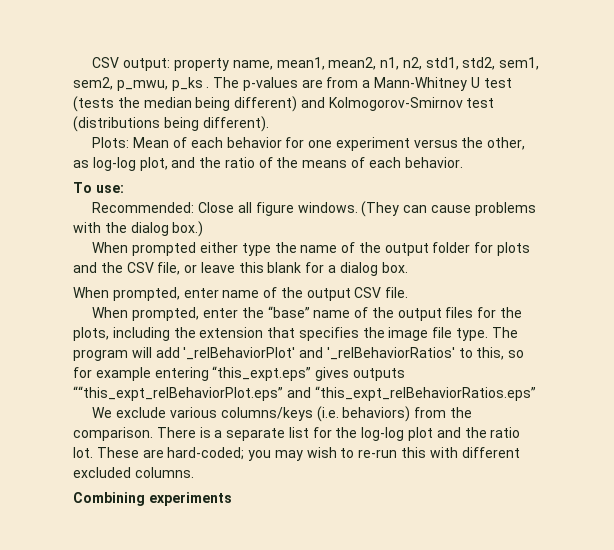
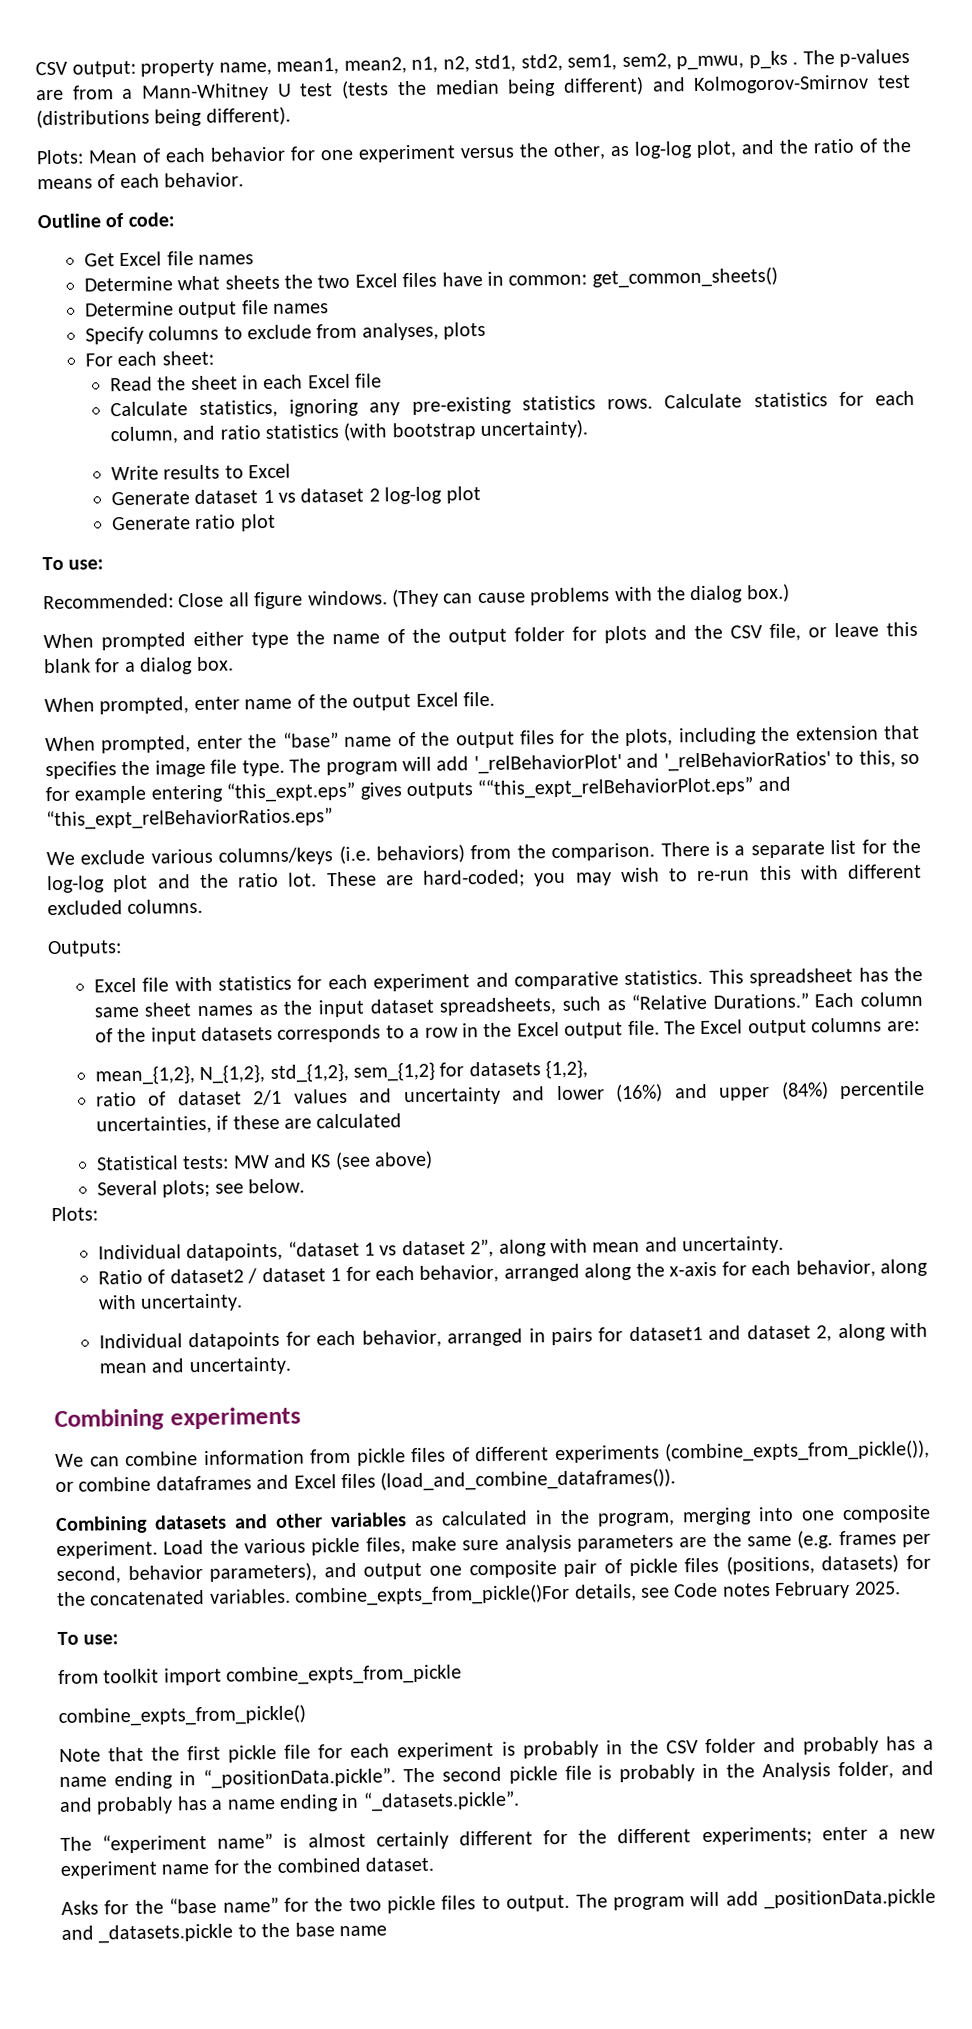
(463, 162) none -> [37,212,175,229] [83,251,255,267] [83,266,778,292] [84,299,330,319] [84,321,487,345] [84,350,214,367] [109,373,383,392] [109,390,916,418] [109,419,589,445] [110,463,291,481] [110,486,481,506] [111,513,276,532] // Outline of code: // Get Excel file names // Determine what sheets the two Excel files have in common: get_common_sheets() // Determine output file names // Specify columns to exclude from analyses, plots // For each sheet: // Read the sheet in each Excel file // Calculate statistics, ignoring any pre-existing statistics rows. Calculate statistics for each column, and ratio statistics (with bootstrap uncertainty). // Write results to Excel // Generate dataset 1 vs dataset 2 log-log plot // Generate ratio plot
[354,287,382,298] CSV -> [415,692,459,707] Excel
[73,492,232,506] Combining experiments -> [47,940,122,958] [93,966,923,993] [93,991,923,1018] [94,1017,920,1045] [94,1059,589,1086] [95,1080,926,1107] [95,1113,403,1135] [95,1150,434,1171] [96,1178,306,1198] [51,1206,98,1222] [97,1235,785,1262] [97,1258,928,1285] [97,1293,244,1312] [98,1322,929,1351] [98,1356,291,1376] [54,1406,301,1432] [55,1439,930,1468] [55,1468,677,1493] [55,1504,931,1535] [56,1530,932,1560] [56,1554,931,1585] [57,1580,901,1607] [57,1631,120,1646] [58,1664,463,1686] [58,1704,306,1728] [59,1736,934,1763] [59,1760,935,1790] [59,1790,520,1815] [60,1826,937,1854] [60,1856,434,1880] [61,1888,936,1916] [61,1922,387,1944] Outputs: // Excel file with statistics for each experiment and comparative statistics. This spreadsheet has the same sheet names as the input dataset spreadsheets, such as “Relative Durations.” Each column of the input datasets corresponds to a row in the Excel output file. The Excel output columns are: // mean_{1,2}, N_{1,2}, std_{1,2}, sem_{1,2} for datasets {1,2}, // ratio of dataset 2/1 values and uncertainty and lower (16%) and upper (84%) percentile uncertainties, if these are calculated // Statistical tests: MW and KS (see above) // Several plots; see below. // Plots: // Individual datapoints, “dataset 1 vs dataset 2”, along with mean and uncertainty. // Ratio of dataset2 / dataset 1 for each behavior, arranged along the x-axis for each behavior, along with uncertainty. // Individual datapoints for each behavior, arranged in pairs for dataset1 and dataset 2, along with mean and uncertainty. // Combining experiments // We can combine information from pickle files of different experiments (combine_expts_from_pickle()), or combine dataframes and Excel files (load_and_combine_dataframes()). // Combining datasets and other variables as calculated in the program, merging into one composite experiment. Load the various pickle files, make sure analysis parameters are the same (e.g. frames per second, behavior parameters), and output one composite pair of pickle files (positions, datasets) for the concatenated variables. combine_expts_from_pickle()For details, see Code notes February 2025. // To use: // from toolkit import combine_expts_from_pickle // combine_expts_from_pickle() // Note that the first pickle file for each experiment is probably in the CSV folder and probably has a name ending in “_positionData.pickle”. The second pickle file is probably in the Analysis folder, and and probably has a name ending in “_datasets.pickle”. // The “experiment name” is almost certainly different for the different experiments; enter a new experiment name for the combined dataset. // Asks for the “base name” for the two pickle files to output. The program will add _positionData.pickle and _datasets.pickle to the base name

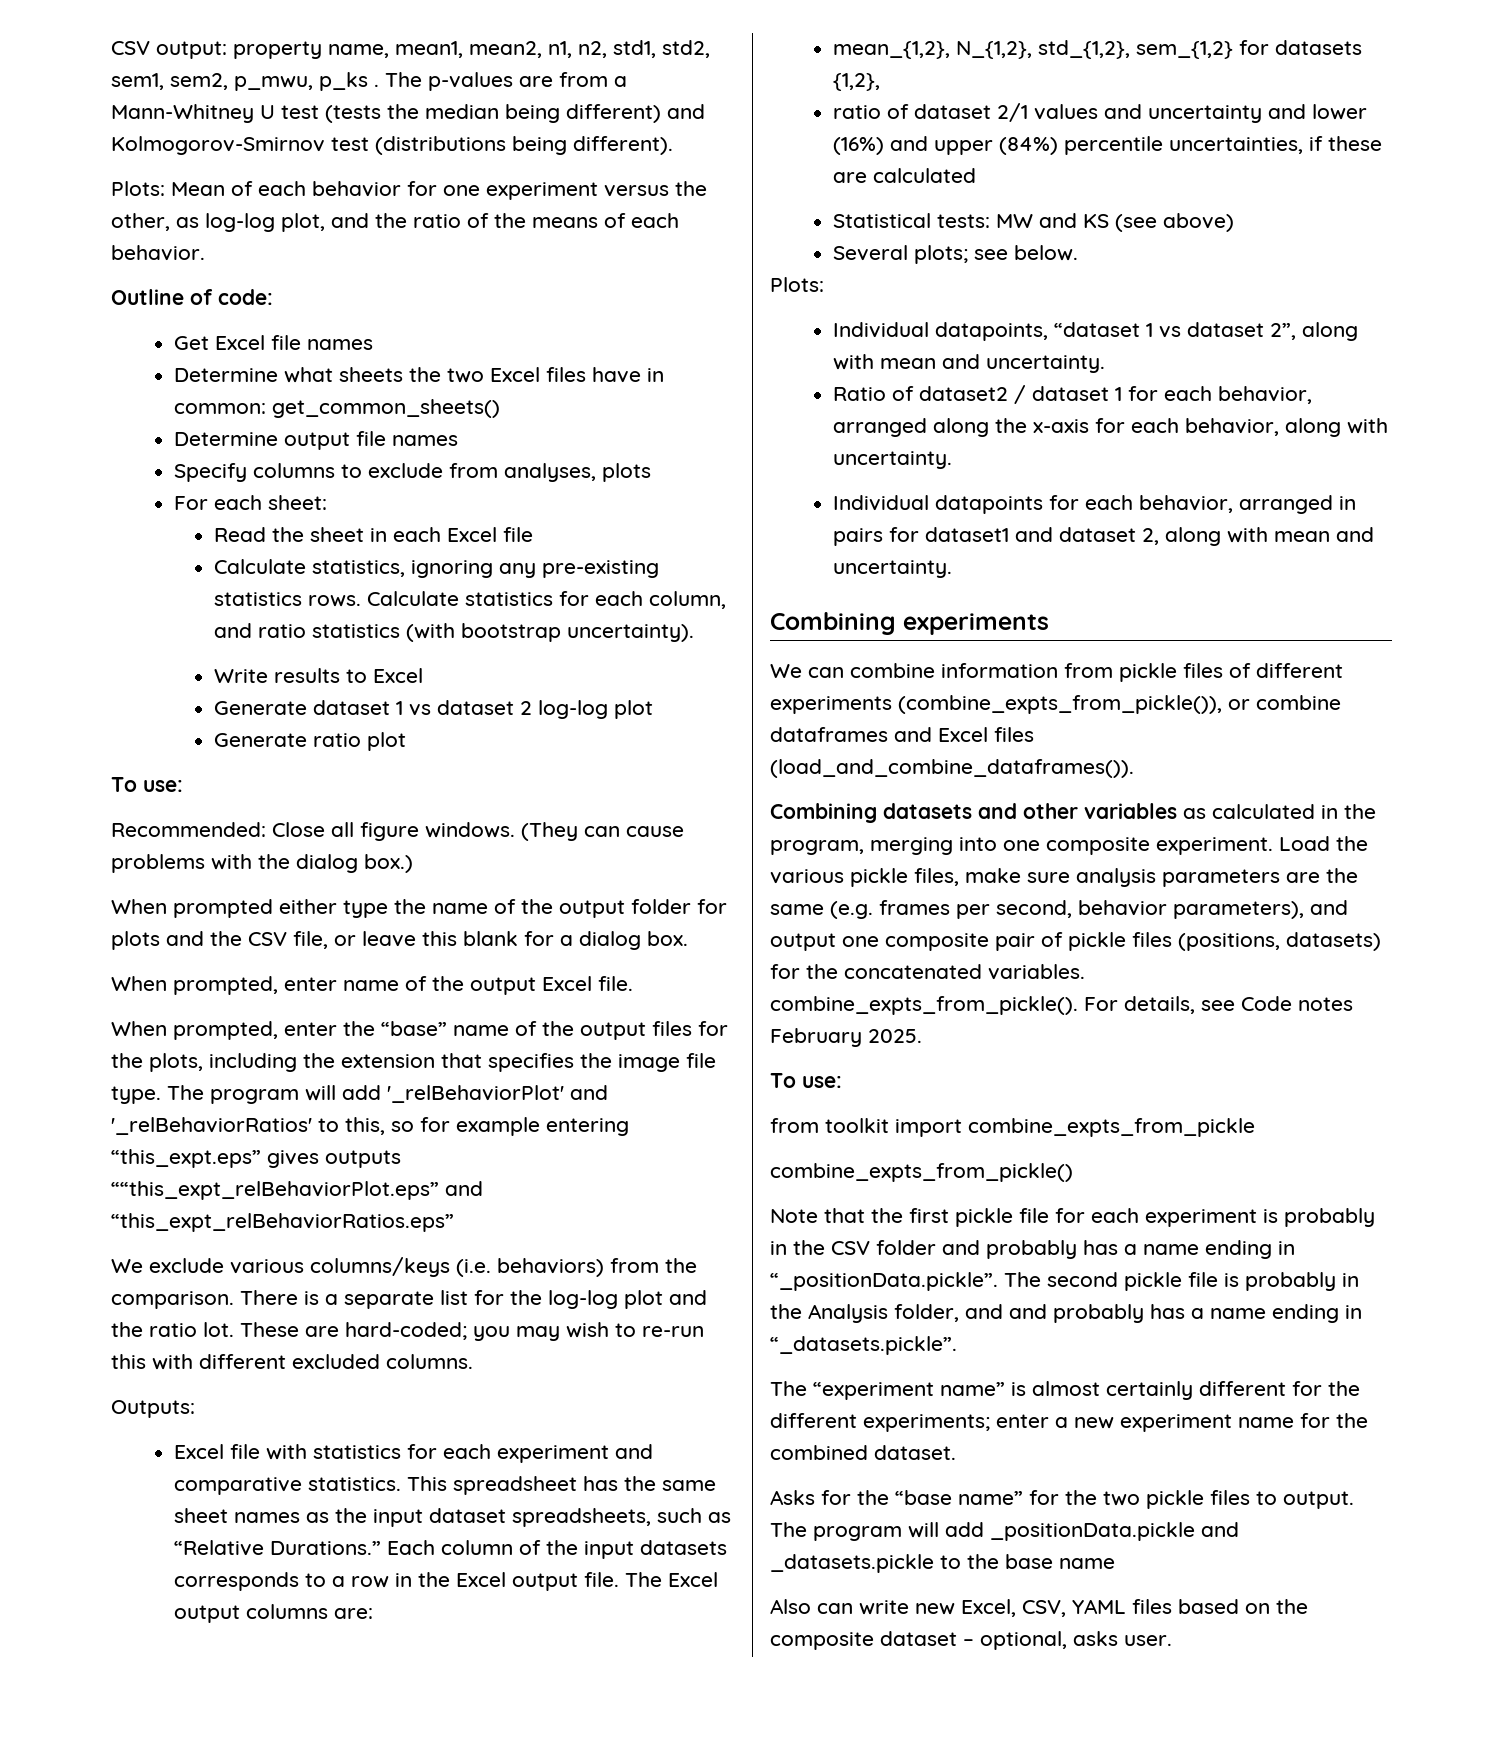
[294,1583,571,1607] combine_expts_from_pickle()For -> [770,996,1118,1015] combine_expts_from_pickle(). For
(387, 1931) none -> [770,1599,1308,1617] [770,1631,1172,1650] // Also can write new Excel, CSV, YAML files based on the composite dataset – optional, asks user.

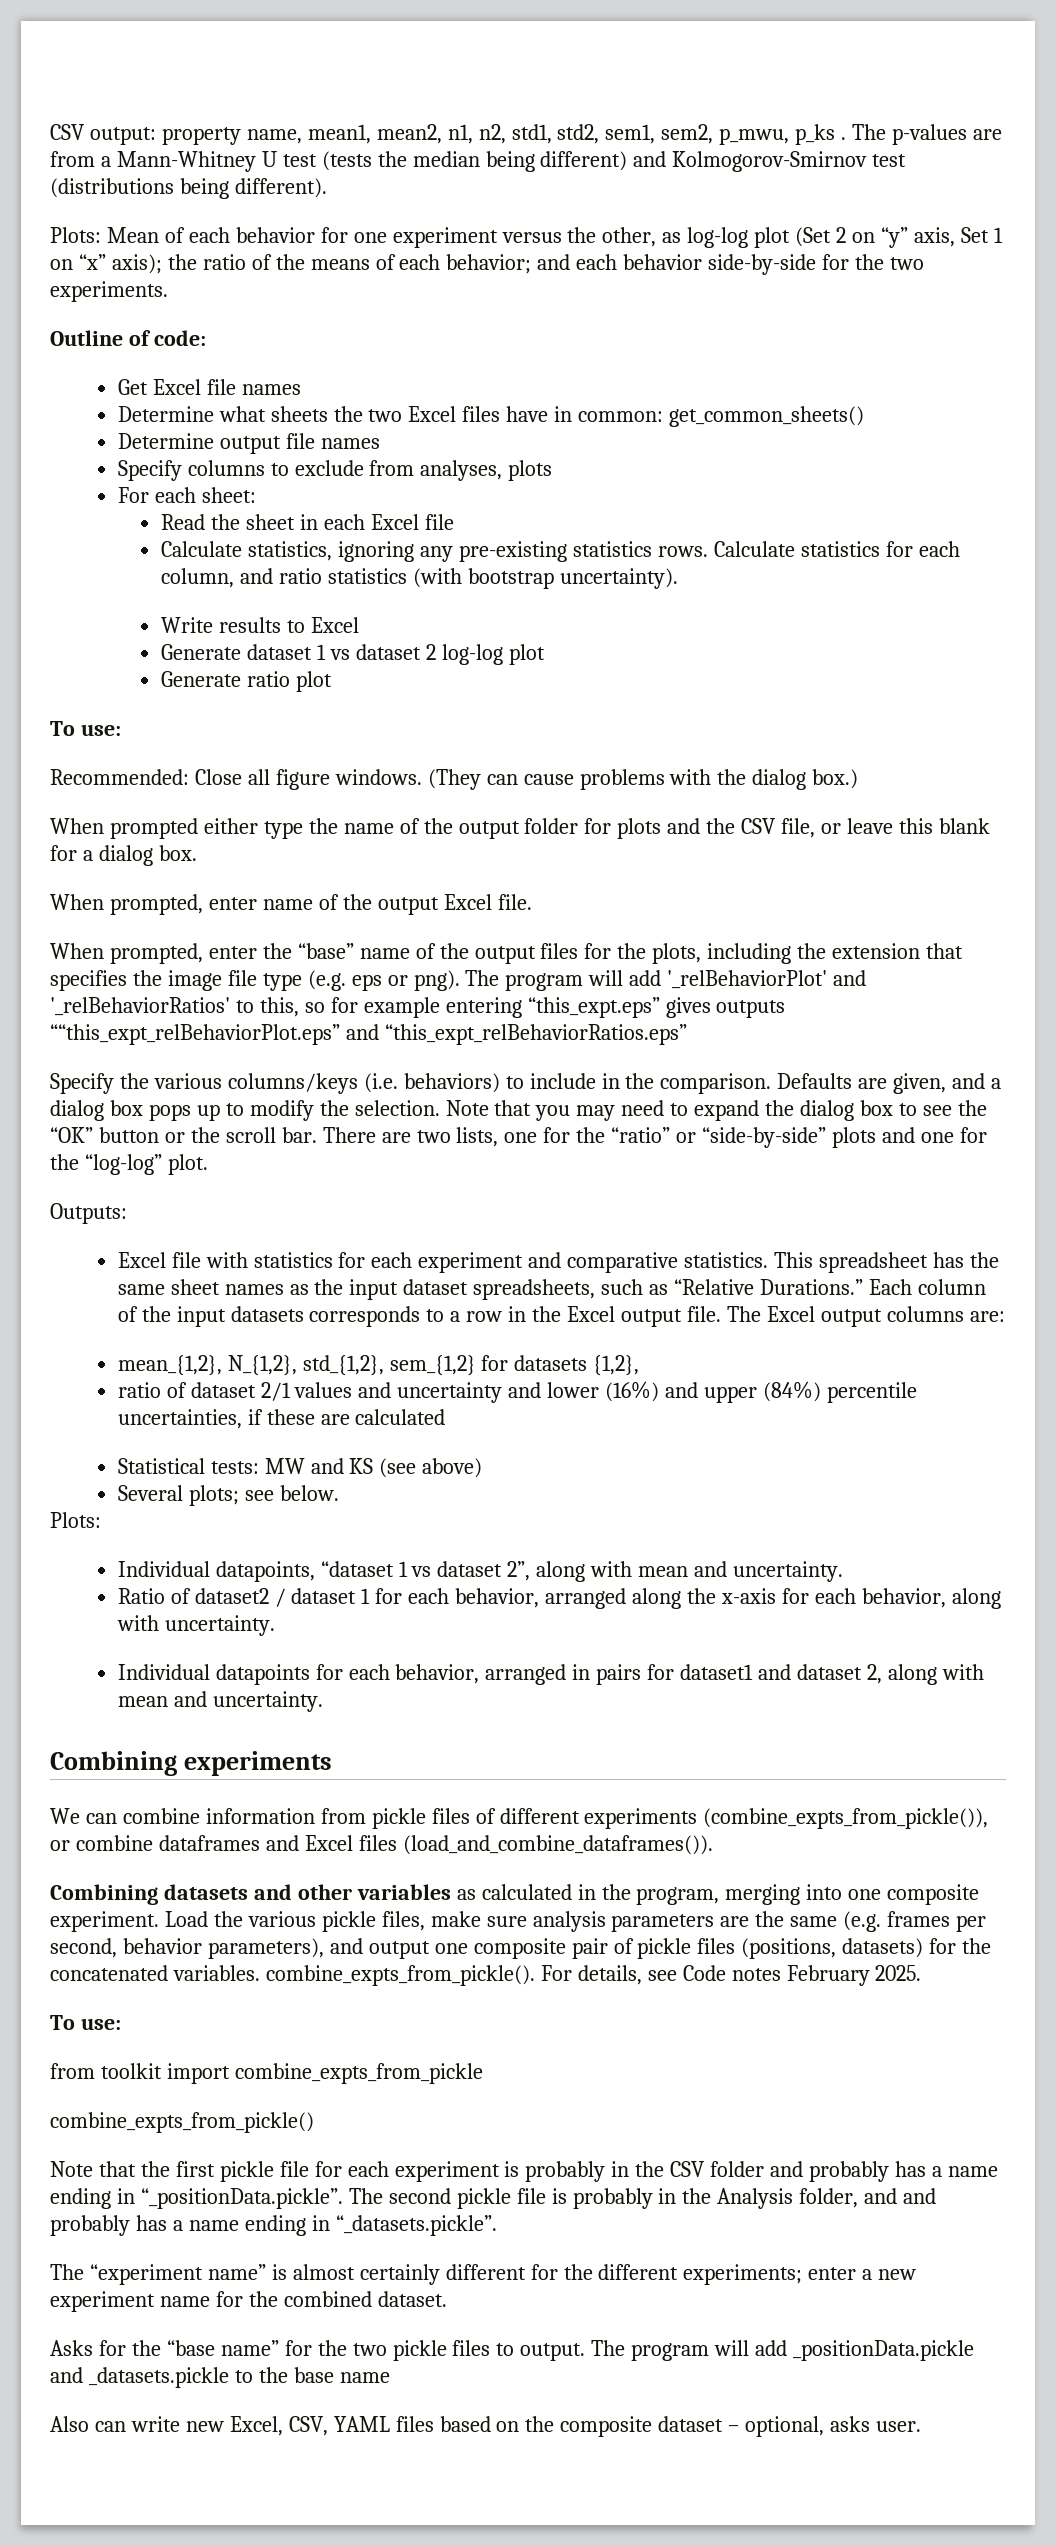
[281,213,369,232] plot, and -> [754,227,1003,248] [50,254,162,274] plot (Set 2 on “y” axis, Set 1 on “x” axis);
[111,245,205,261] behavior. -> [446,254,924,275] [50,281,168,302] behavior; and each behavior side-by-side for the two experiments.
[111,1086,161,1104] type. -> [262,970,460,991] type (e.g. eps or png).
[111,1258,224,1273] We exclude -> [50,1073,149,1094] Specify the
[610,1258,697,1273] [111,1290,707,1309] [111,1322,704,1341] [111,1354,473,1370] from the comparison. There is a separate list for the log-log plot and the ratio lot. These are hard-coded; you may wish to re-run this with different excluded columns. -> [505,1073,1002,1094] [50,1100,987,1121] [50,1127,987,1148] [50,1154,208,1175] to include in the comparison. Defaults are given, and a dialog box pops up to modify the selection. Note that you may need to expand the dialog box to see the “OK” button or the scroll bar. There are two lists, one for the “ratio” or “side-by-side” plots and one for the “log-log” plot.

